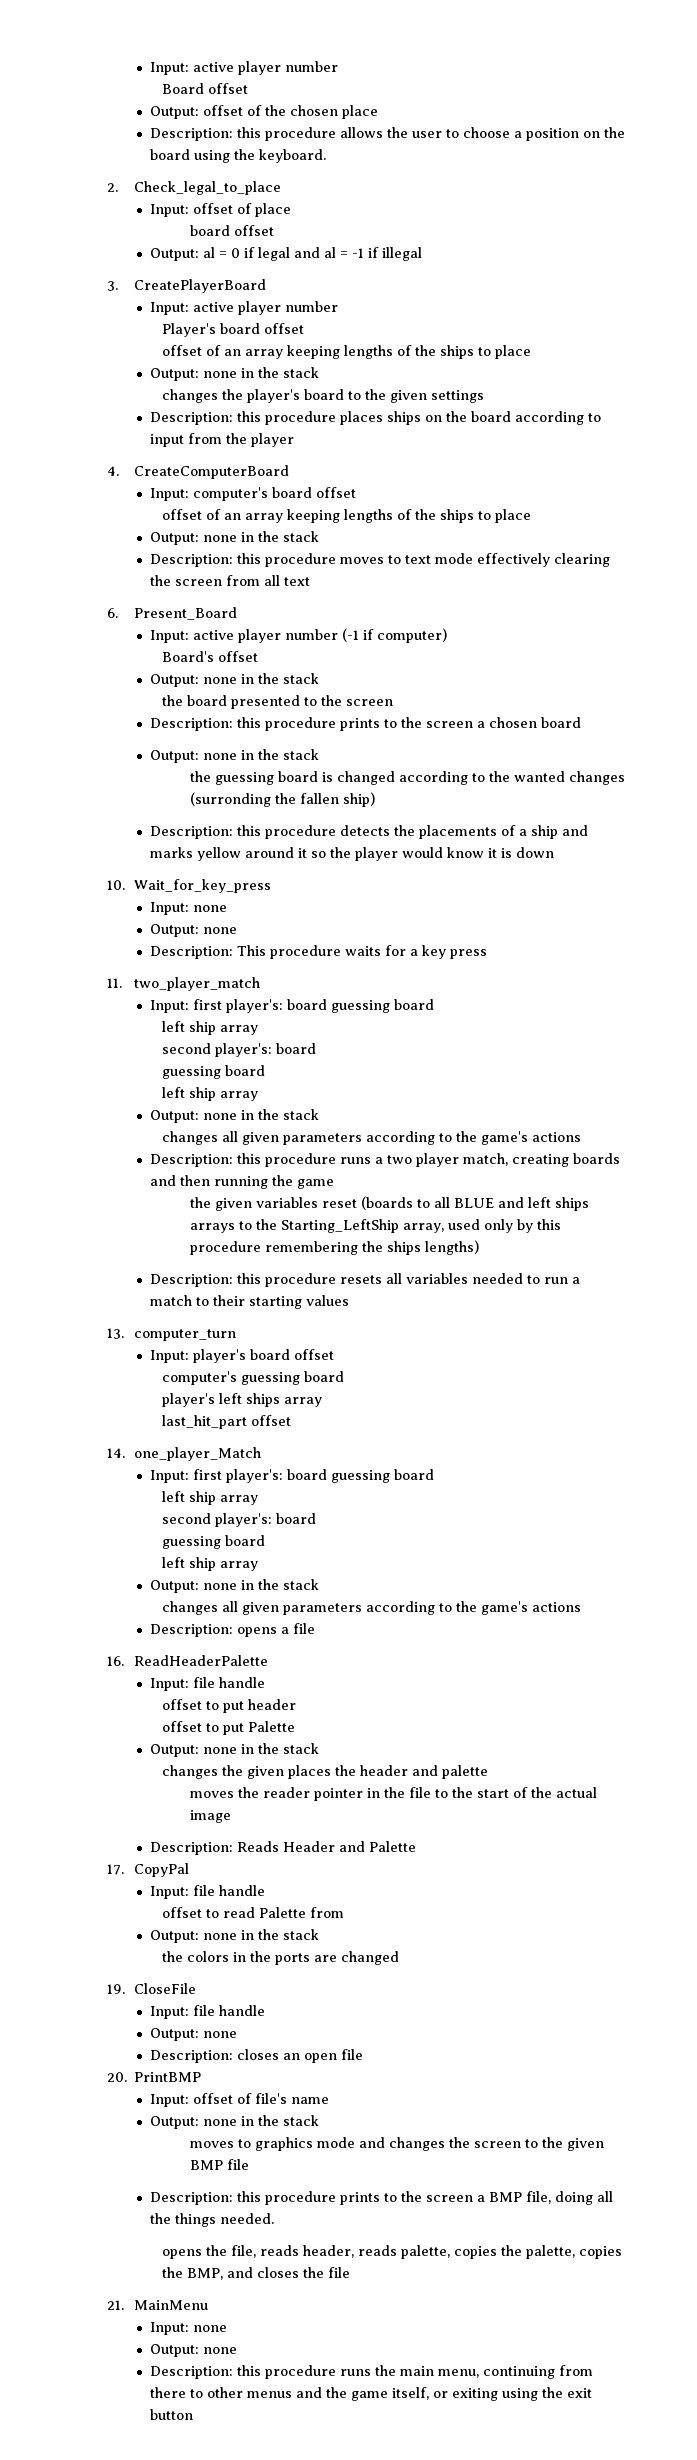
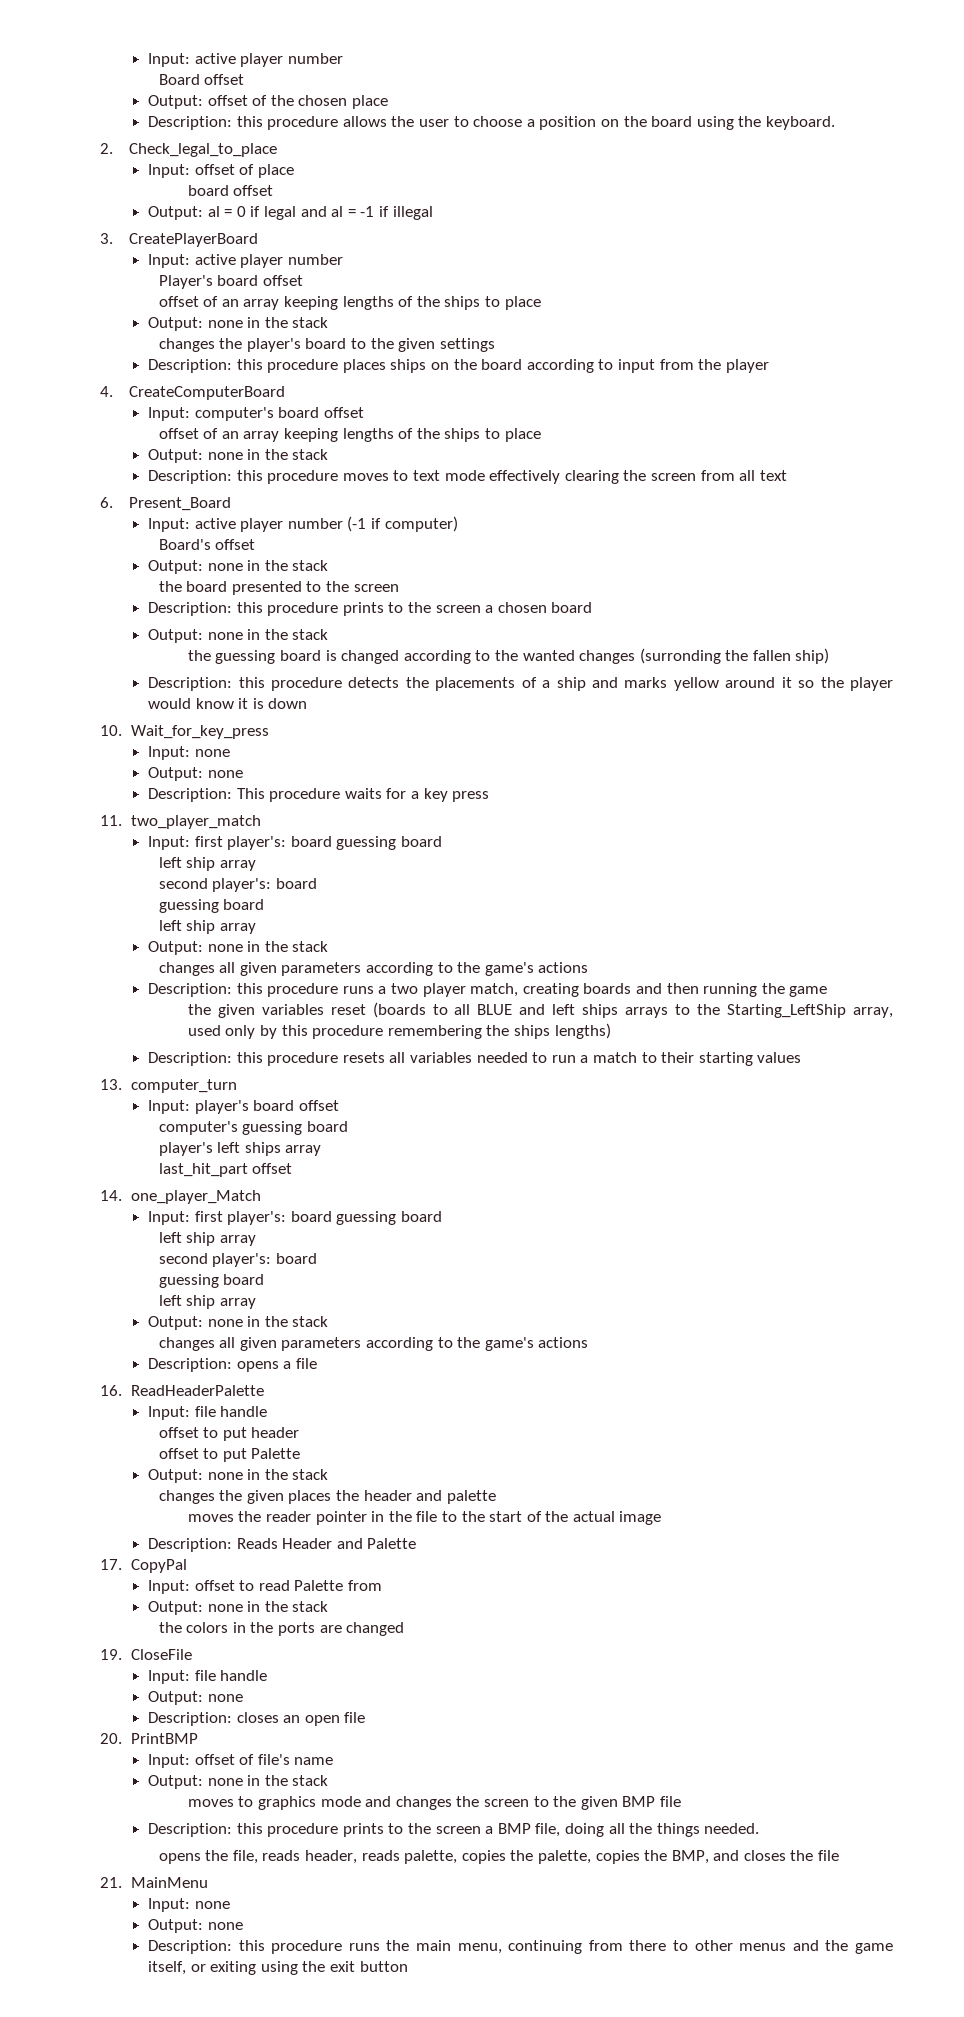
[193,1885,266,1896] file handle // -> (191, 1587) none

